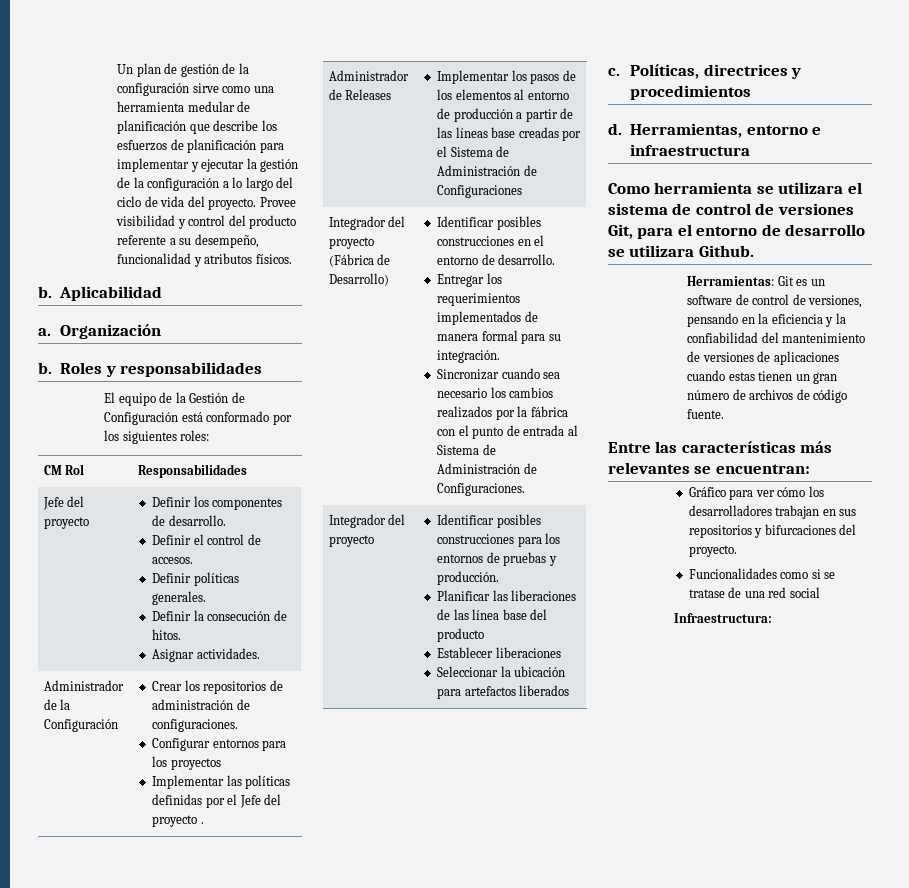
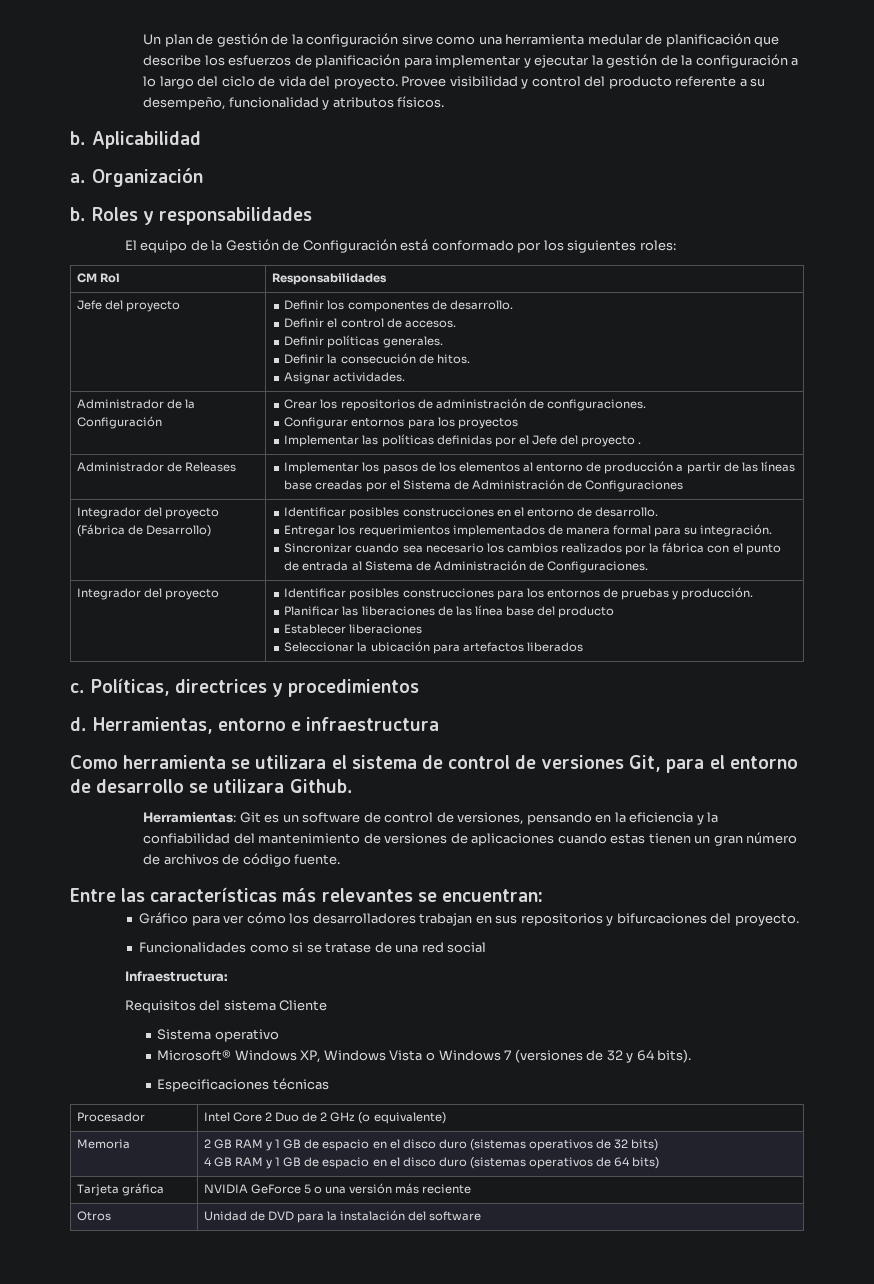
(773, 618) none -> [124,1000,328,1013] [157,1029,279,1042] [157,1049,692,1063] [157,1078,329,1092] [76,1112,145,1122] [203,1112,446,1124] [76,1139,130,1149] [203,1139,659,1151] [203,1157,660,1169] [76,1183,164,1196] [203,1183,472,1194] [76,1211,111,1221] [203,1210,482,1223] // Requisitos del sistema Cliente // Sistema operativo // Microsoft® Windows XP, Windows Vista o Windows 7 (versiones de 32 y 64 bits). // Especificaciones técnicas // Procesador | Intel Core 2 Duo de 2 GHz (o equivalente) // Memoria | 2 GB RAM y 1 GB de espacio en el disco duro (sistemas operativos de 32 bits) // 4 GB RAM y 1 GB de espacio en el disco duro (sistemas operativos de 64 bits) // Tarjeta gráfica | NVIDIA GeForce 5 o una versión más reciente // Otros | Unidad de DVD para la instalación del software

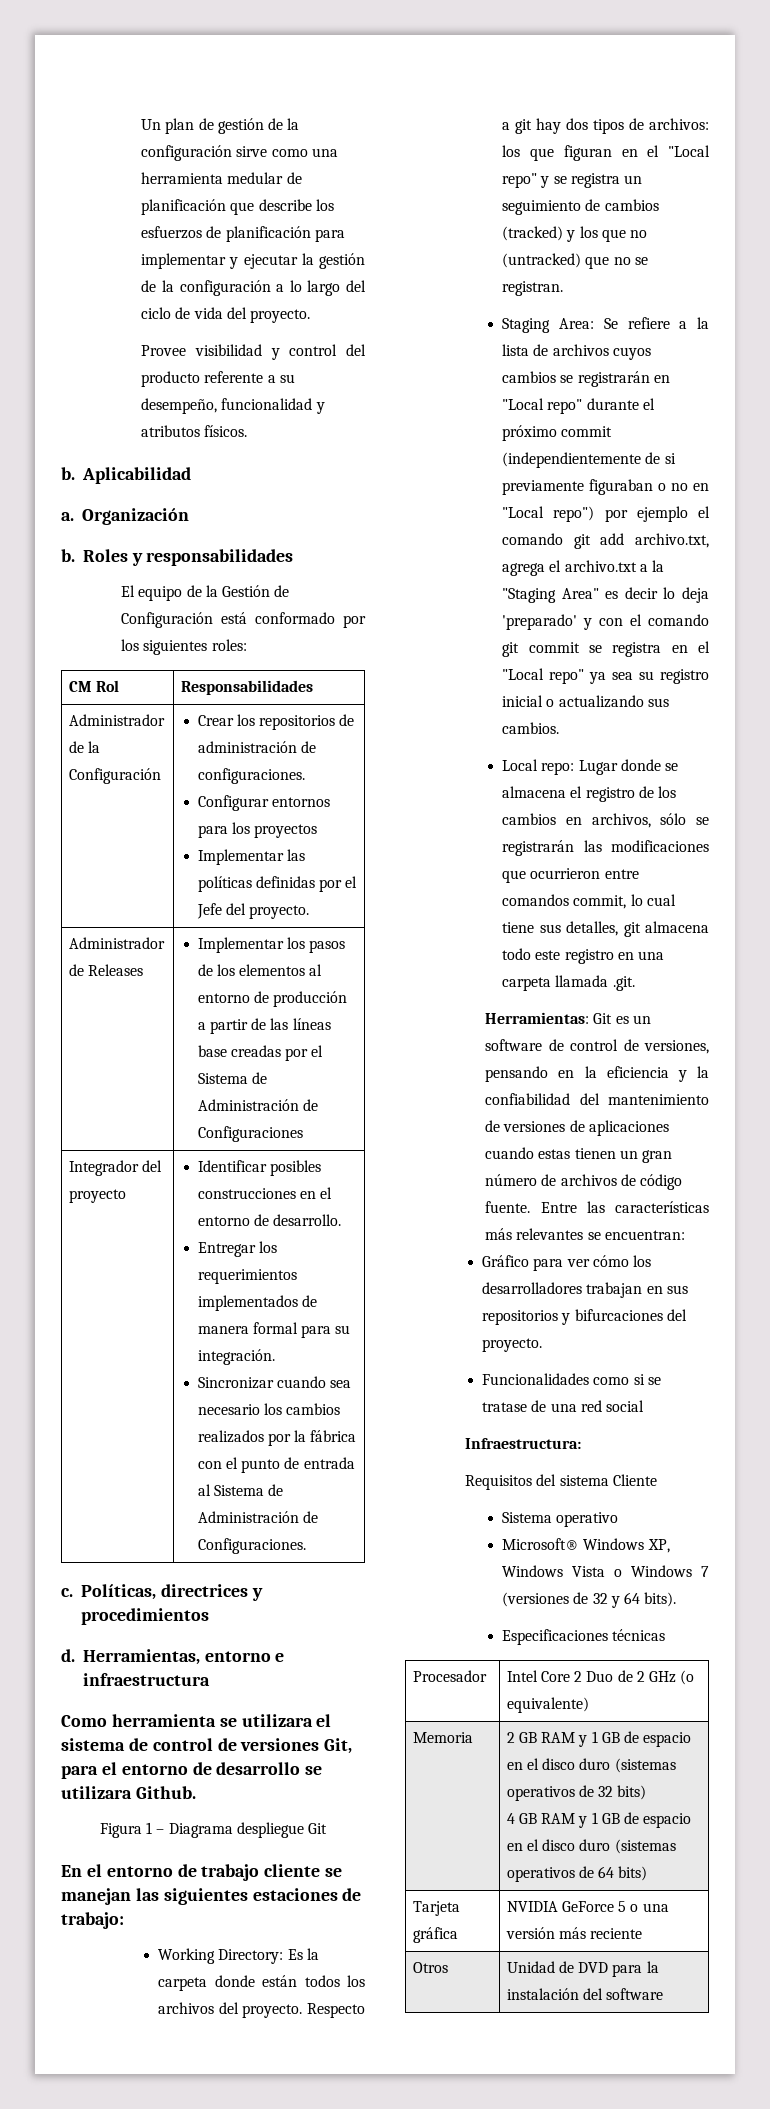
(398, 82) none -> (310, 316) //
[76,300,180,312] [284,300,513,312] [284,318,456,328] [284,335,443,348] [284,353,470,364] [284,372,406,384] // Jefe del proyecto | Definir los componentes de desarrollo. // Definir el control de accesos. // Definir políticas generales. // Definir la consecución de hitos. // Asignar actividades. -> (313, 687) none
[581,436,642,447] proyecto . -> [249,905,310,919] proyecto.
[76,524,211,537] (Fábrica de Desarrollo) -> (126, 1196) none
[76,588,219,600] [284,587,754,600] [284,605,615,618] [284,624,423,634] [284,641,583,654] // Integrador del proyecto | Identificar posibles construcciones para los entornos de pruebas y producción. // Planificar las liberaciones de las línea base del producto // Establecer liberaciones // Seleccionar la ubicación para artefactos liberados -> (306, 1546) none
(352, 786) none -> [100,1822,327,1838] [61,1864,343,1881] [61,1888,362,1905] [61,1912,124,1929] [158,1948,319,1964] [158,1975,365,1991] [158,2002,365,2018] [502,118,709,134] [502,145,710,161] [502,173,643,188] [502,199,659,215] [502,226,648,242] [502,253,648,269] [502,281,564,296] [502,317,709,333] [502,344,651,360] [502,371,670,387] [502,398,655,414] [502,425,613,441] [502,452,676,468] [502,479,709,495] [502,506,710,522] [502,533,709,549] [502,560,665,576] [502,587,709,603] [502,614,709,630] [502,641,710,657] [502,668,709,684] [502,695,669,708] [502,722,560,734] [502,759,679,775] [502,786,677,802] [502,813,709,828] [502,840,709,856] [502,868,639,883] [502,894,676,909] [502,921,709,937] [502,948,665,964] [502,975,635,991] // Figura 1 – Diagrama despliegue Git // En el entorno de trabajo cliente se manejan las siguientes estaciones de trabajo: // Working Directory: Es la carpeta donde están todos los archivos del proyecto. Respecto a git hay dos tipos de archivos: los que figuran en el "Local repo" y se registra un seguimiento de cambios (tracked) y los que no (untracked) que no se registran. // Staging Area: Se refiere a la lista de archivos cuyos cambios se registrarán en "Local repo" durante el próximo commit (independientemente de si previamente figuraban o no en "Local repo") por ejemplo el comando git add archivo.txt, agrega el archivo.txt a la "Staging Area" es decir lo deja 'preparado' y con el comando git commit se registra en el "Local repo" ya sea su registro inicial o actualizando sus cambios. // Local repo: Lugar donde se almacena el registro de los cambios en archivos, sólo se registrarán las modificaciones que ocurrieron entre comandos commit, lo cual tiene sus detalles, git almacena todo este registro en una carpeta llamada .git.
(341, 859) // -> (531, 1207) none

